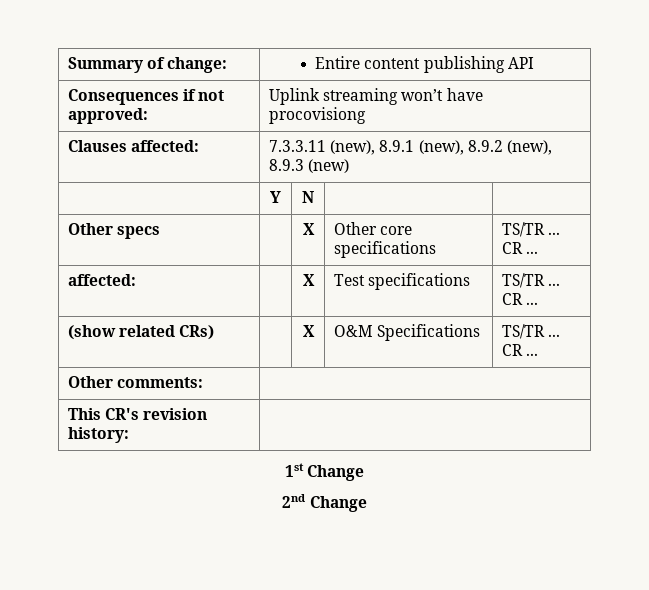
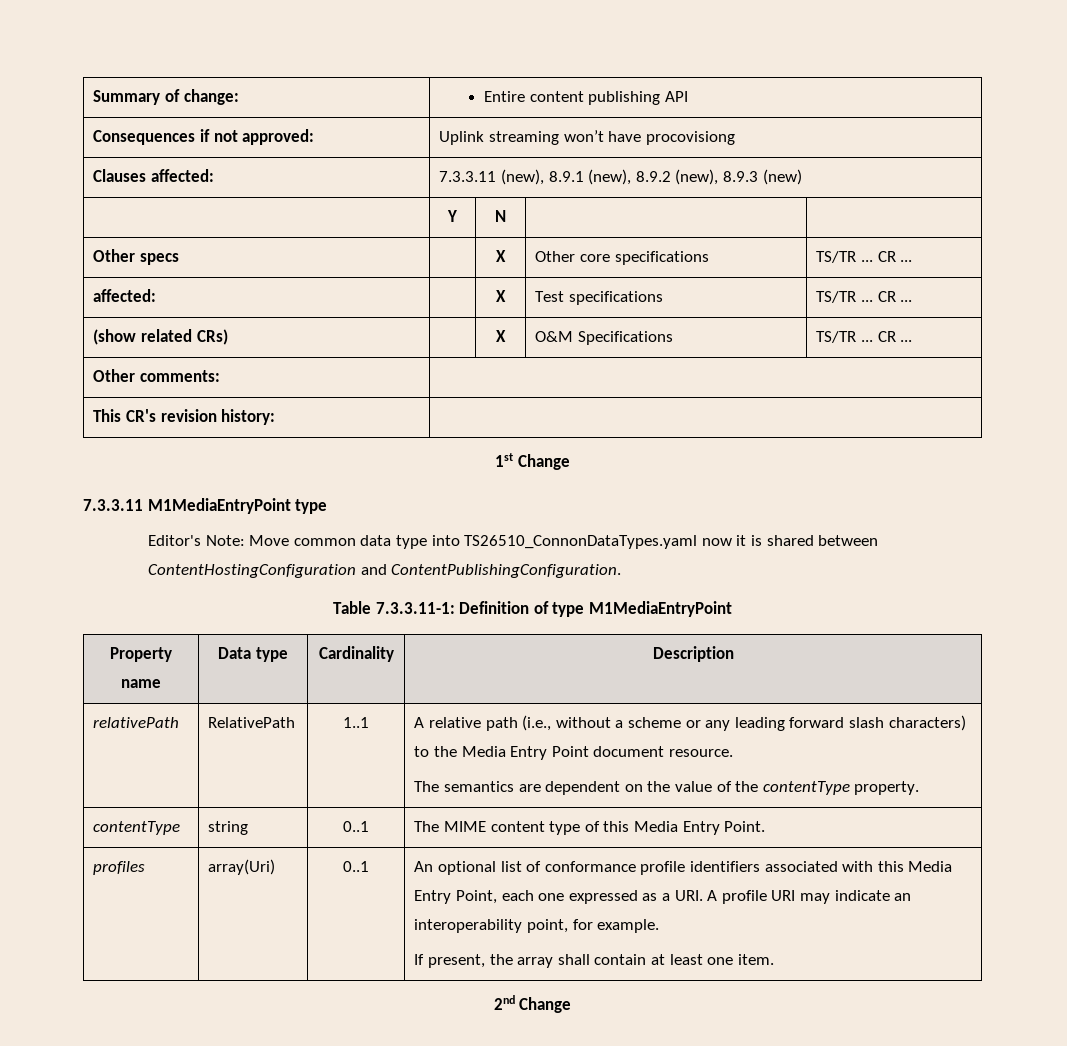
(365, 473) none -> [83,498,328,514] [148,535,879,549] [148,564,622,578] [333,601,732,617] [110,647,172,662] [121,679,161,688] [218,647,288,662] [318,646,394,662] [652,646,734,662] [93,717,180,728] [208,717,296,728] [343,717,369,728] [414,715,966,731] [414,746,733,760] [414,781,920,795] [93,821,181,835] [208,821,249,835] [343,821,369,832] [414,821,766,835] [93,861,146,875] [208,859,276,875] [343,861,369,872] [414,861,953,875] [414,890,912,904] [414,919,660,933] [414,954,774,968] // 7.3.3.11 M1MediaEntryPoint type // Editor's Note: Move common data type into TS26510_ConnonDataTypes.yaml now it is shared between ContentHostingConfiguration and ContentPublishingConfiguration. // Table 7.3.3.11-1: Definition of type M1MediaEntryPoint // Property name | Data type | Cardinality | Description // relativePath | RelativePath | 1..1 | A relative path (i.e., without a scheme or any leading forward slash characters) to the Media Entry Point document resource. // The semantics are dependent on the value of the contentType property. // contentType | string | 0..1 | The MIME content type of this Media Entry Point. // profiles | array(Uri) | 0..1 | An optional list of conformance profile identifiers associated with this Media Entry Point, each one expressed as a URI. A profile URI may indicate an interoperability point, for example. // If present, the array shall contain at least one item.

